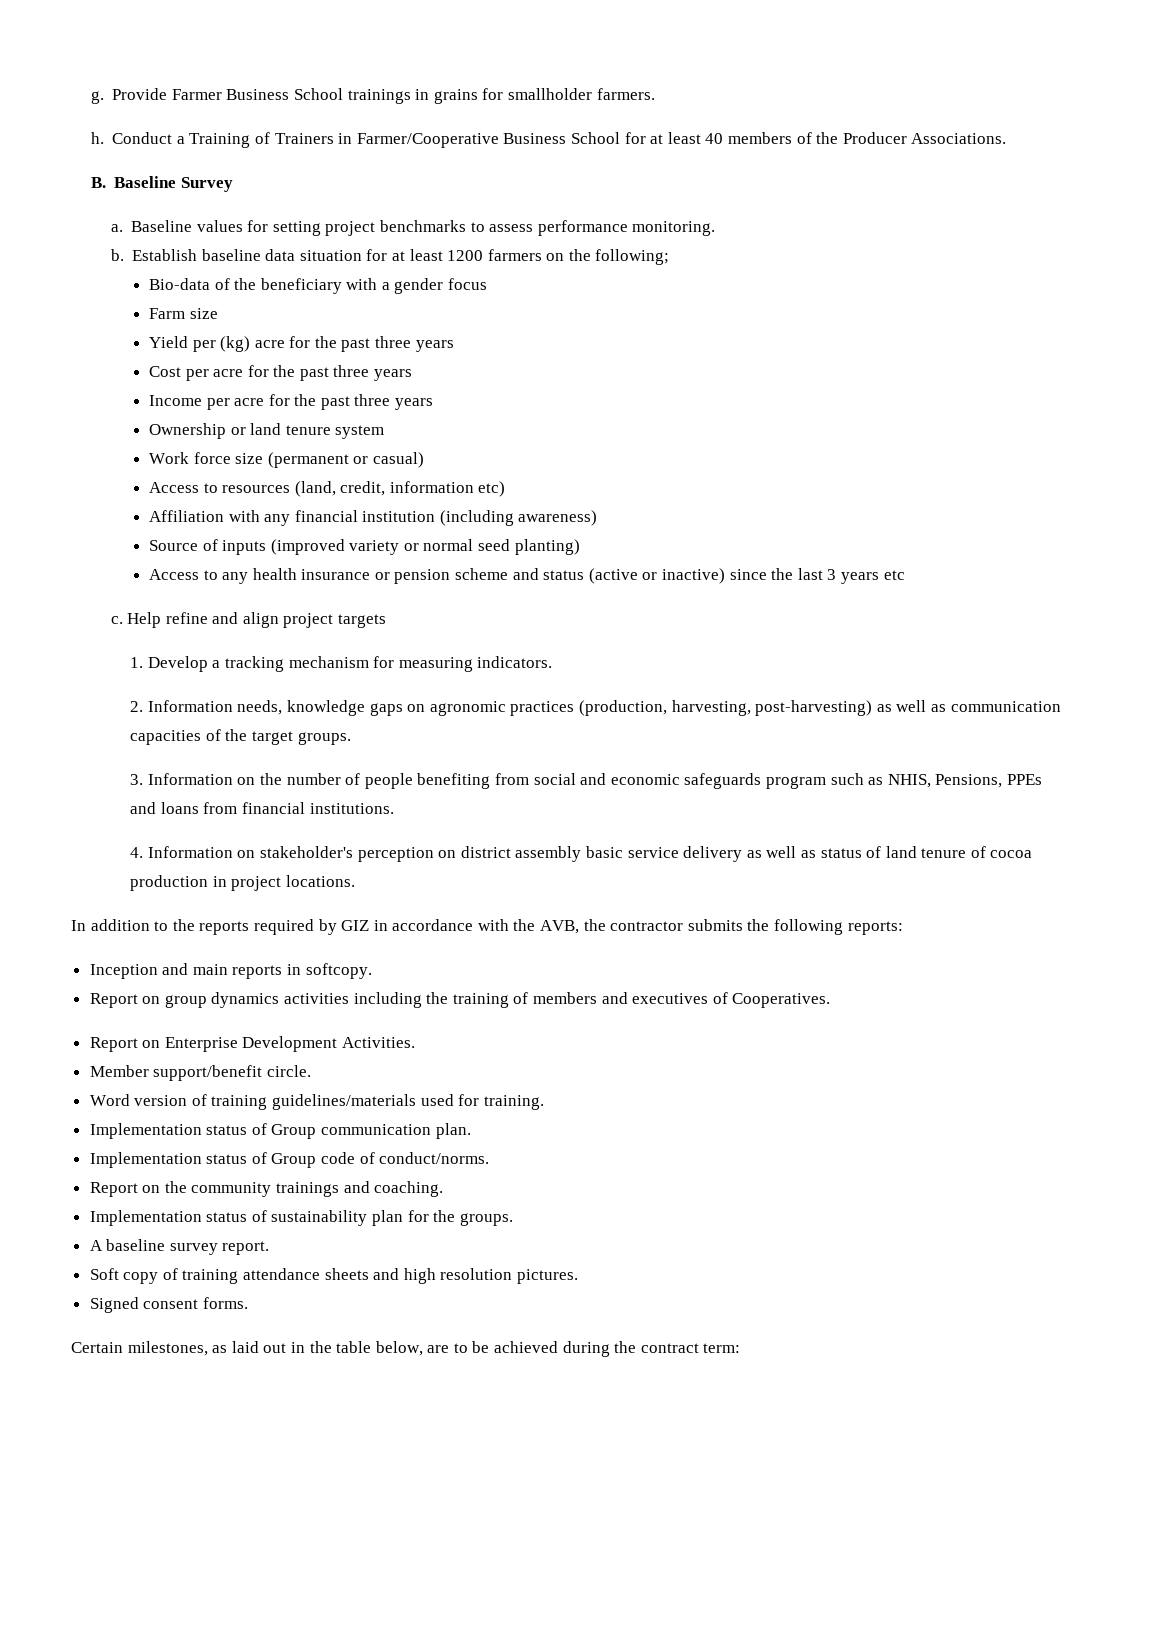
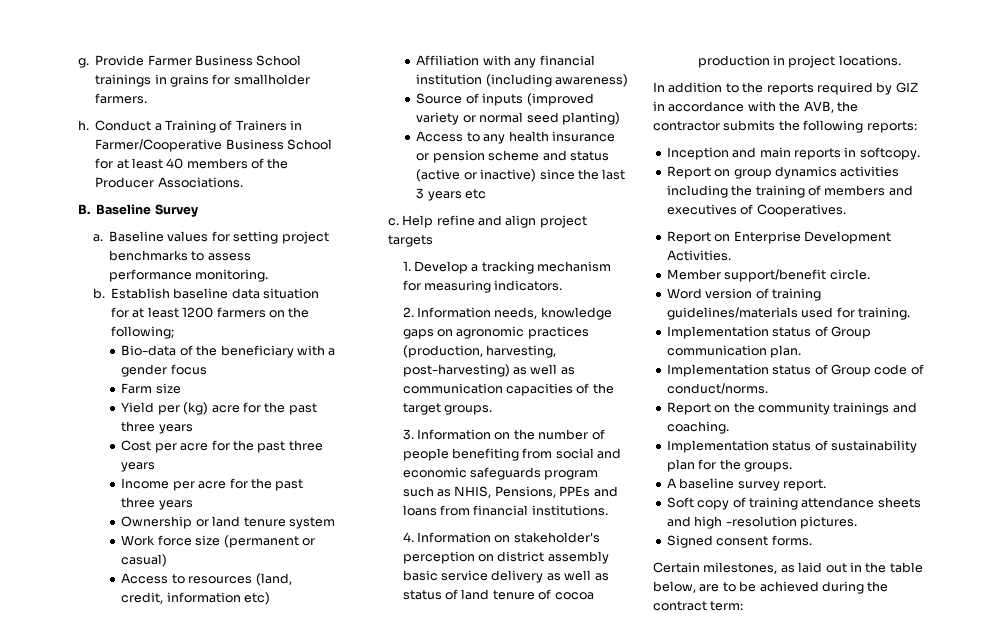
[440,1268,513,1280] resolution -> [725,516,797,527] -resolution

